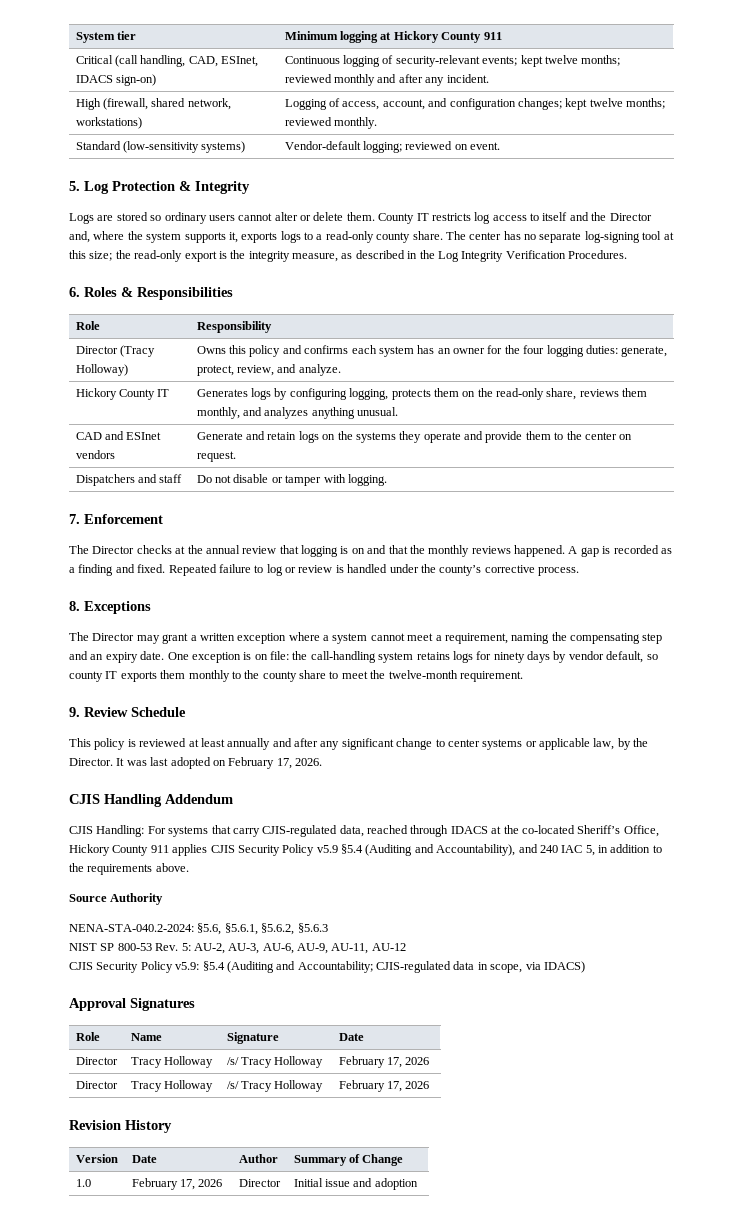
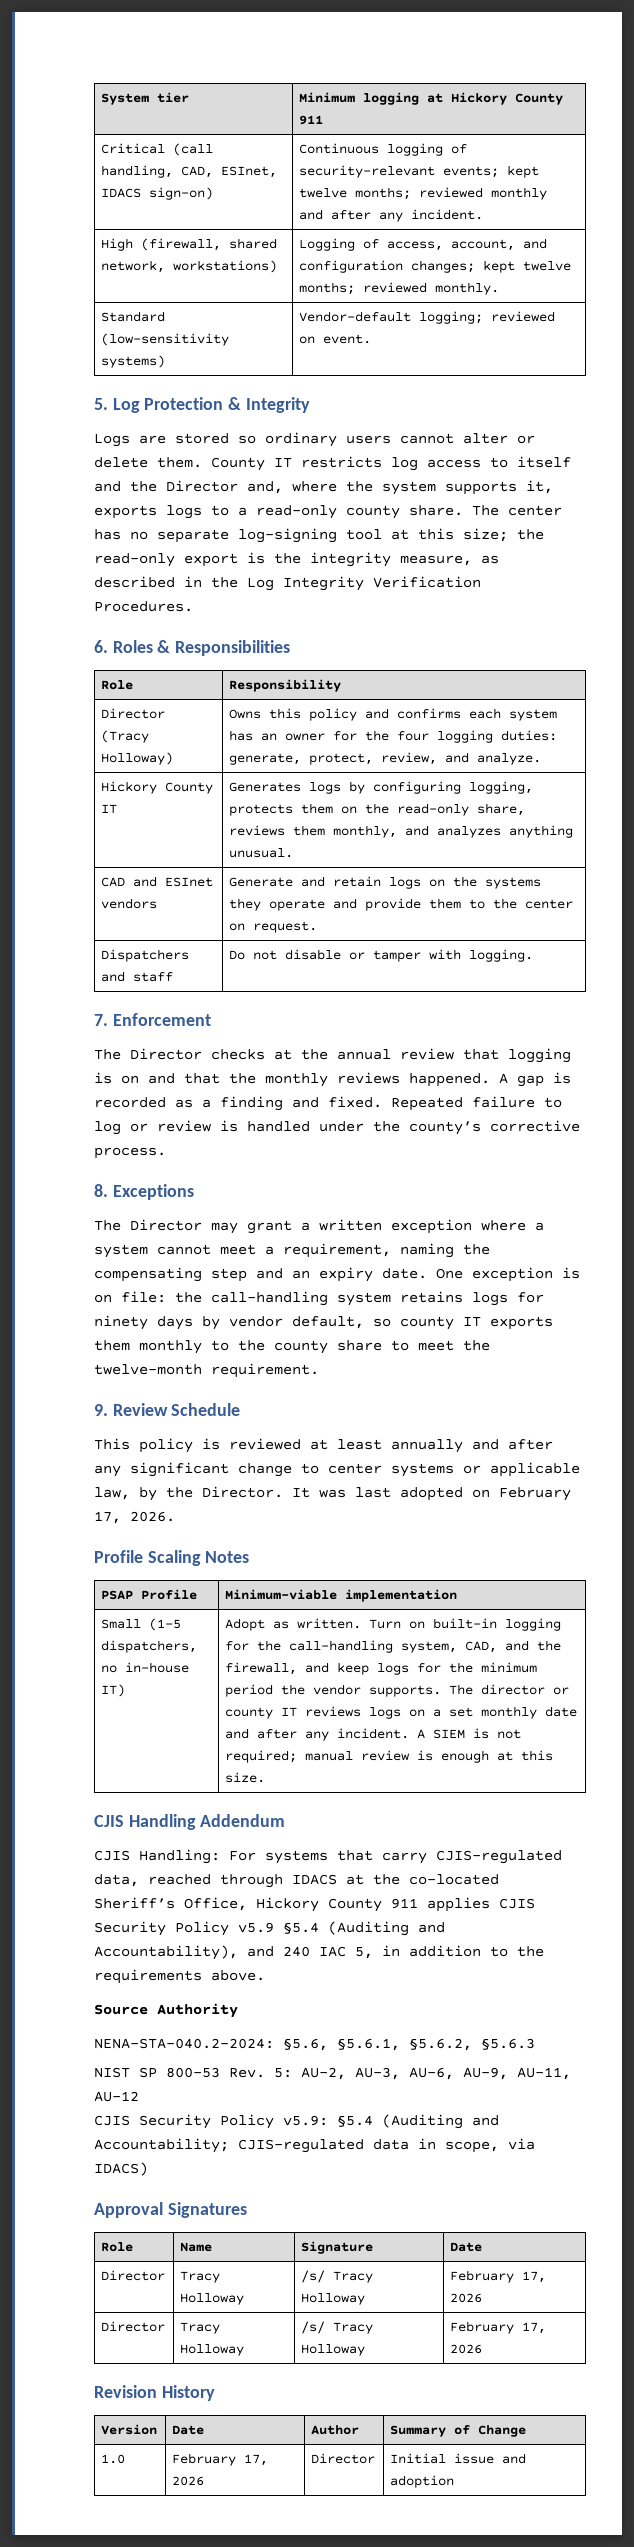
(322, 762) none -> [94,1550,250,1566] [101,1589,198,1600] [225,1589,458,1602] [101,1618,182,1631] [101,1640,198,1653] [101,1662,190,1673] [101,1684,126,1697] [225,1618,562,1631] [225,1640,562,1653] [225,1662,538,1675] [225,1684,570,1697] [225,1706,578,1719] [225,1728,522,1741] [225,1750,554,1763] [225,1772,266,1783] // Profile Scaling Notes // PSAP Profile | Minimum-viable implementation // Small (1–5 dispatchers, no in-house IT) | Adopt as written. Turn on built-in logging for the call-handling system, CAD, and the firewall, and keep logs for the minimum period the vendor supports. The director or county IT reviews logs on a set monthly date and after any incident. A SIEM is not required; manual review is enough at this size.

